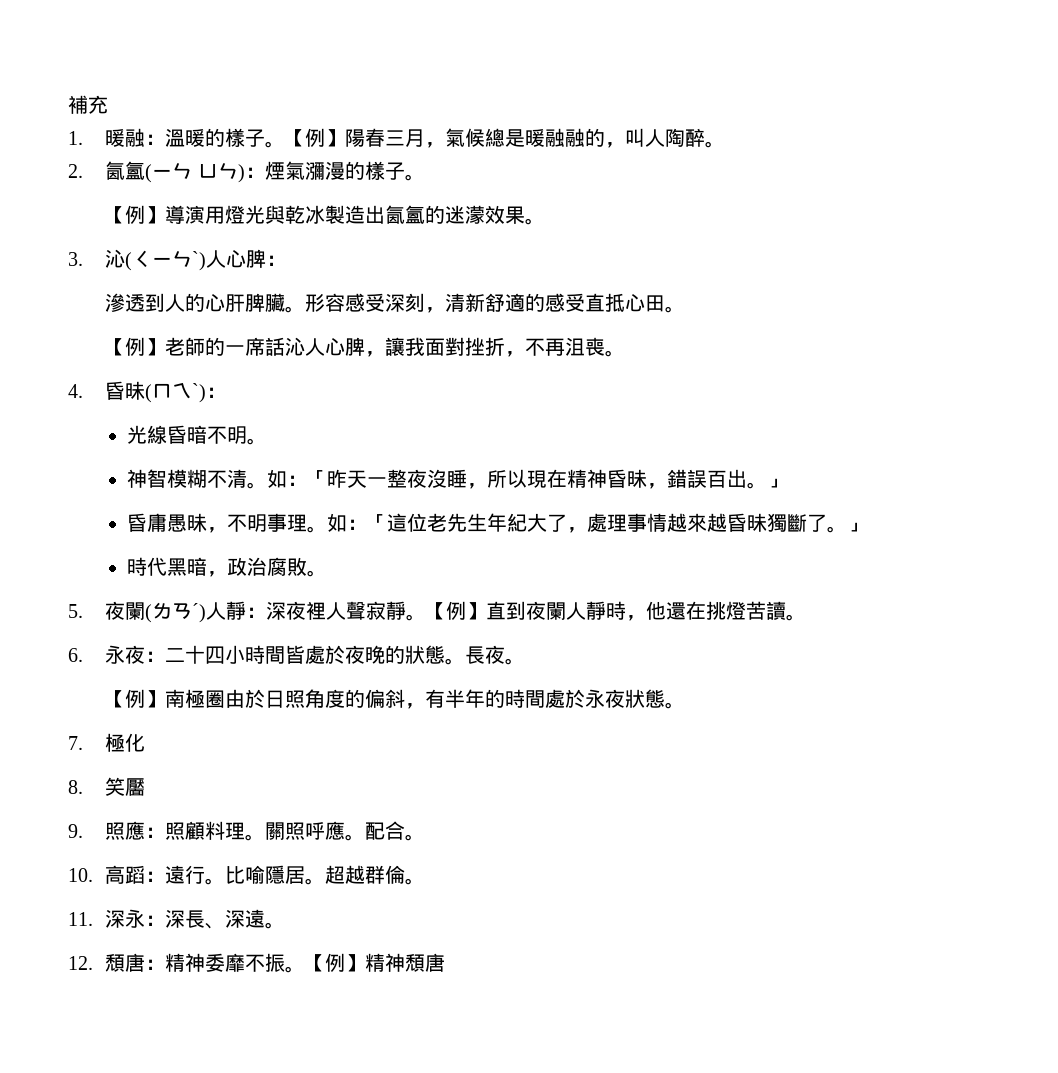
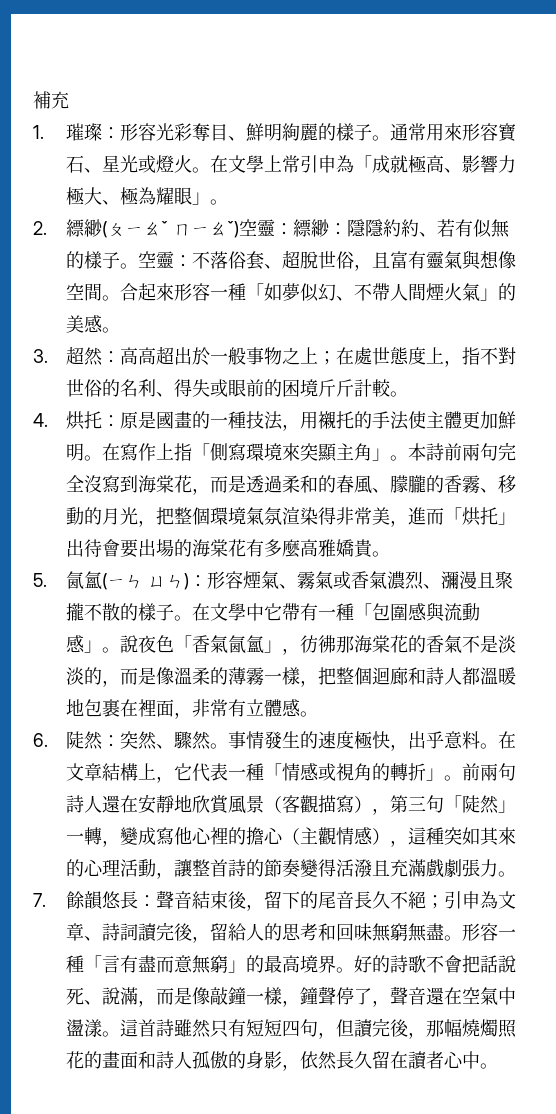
[105,128,726,148] [68,164,83,178] 暖融：溫暖的樣子。【例】陽春三月，氣候總是暖融融的，叫人陶醉。 // 2. -> [66,123,518,142] [66,155,517,173] [66,187,229,205] [33,219,511,238] [66,250,517,271] [66,283,517,302] [66,315,121,333] [33,346,517,367] [66,379,409,397] [33,411,517,431] [66,442,517,462] [66,475,517,495] [66,507,517,527] [66,539,391,558] [33,573,47,587] 璀璨：形容光彩奪目、鮮明絢麗的樣子。通常用來形容寶石、星光或燈火。在文學上常引申為「成就極高、影響力極大、極為耀眼」。 // 2.縹緲(ㄆㄧㄠˇ ㄇㄧㄠˇ)空靈：縹緲：隱隱約約、若有似無的樣子。空靈：不落俗套、超脫世俗，且富有靈氣與想像空間。合起來形容一種「如夢似幻、不帶人間煙火氣」的美感。 // 3.超然：高高超出於一般事物之上；在處世態度上，指不對世俗的名利、得失或眼前的困境斤斤計較。 // 4.烘托：原是國畫的一種技法，用襯托的手法使主體更加鮮明。在寫作上指「側寫環境來突顯主角」。本詩前兩句完全沒寫到海棠花，而是透過柔和的春風、朦朧的香霧、移動的月光，把整個環境氣氛渲染得非常美，進而「烘托」出待會要出場的海棠花有多麼高雅嬌貴。 // 5.
[264,161,425,181] [105,205,546,225] [68,249,287,271] [105,293,686,313] [105,337,626,357] [68,381,227,403] [127,425,268,445] [127,469,788,489] [127,513,868,533] [127,557,328,577] [68,601,807,623] [68,645,526,665] [105,689,686,709] [68,733,146,752] [68,777,146,796] [68,821,426,841] [68,865,426,885] [68,909,286,929] [68,953,446,973] 煙氣瀰漫的樣子。 // 【例】導演用燈光與乾冰製造出氤氳的迷濛效果。 // 3.沁(ㄑㄧㄣˋ)人心脾： // 滲透到人的心肝脾臟。形容感受深刻，清新舒適的感受直抵心田。 // 【例】老師的一席話沁人心脾，讓我面對挫折，不再沮喪。 // 4.昏昧(ㄇㄟˋ)： // 光線昏暗不明。 // 神智模糊不清。如：「昨天一整夜沒睡，所以現在精神昏昧，錯誤百出。」 // 昏庸愚昧，不明事理。如：「這位老先生年紀大了，處理事情越來越昏昧獨斷了。」 // 時代黑暗，政治腐敗。 // 5.夜闌(ㄌㄢˊ)人靜：深夜裡人聲寂靜。【例】直到夜闌人靜時，他還在挑燈苦讀。 // 6.永夜：二十四小時間皆處於夜晚的狀態。長夜。 // 【例】南極圈由於日照角度的偏斜，有半年的時間處於永夜狀態。 // 7.極化 // 8.笑靨 // 9.照應：照顧料理。關照呼應。配合。 // 10.高蹈：遠行。比喻隱居。超越群倫。 // 11.深永：深長、深遠。 // 12.頹唐：精神委靡不振。【例】精神頹唐 -> [207,571,514,590] [66,602,481,622] [66,635,517,655] [66,667,517,687] [66,699,319,719] [33,731,517,751] [66,763,517,783] [66,794,517,815] [66,827,517,847] [66,859,517,879] [33,890,517,911] [66,922,517,943] [66,955,517,974] [66,986,517,1007] [66,1018,518,1039] [66,1051,499,1071] 形容煙氣、霧氣或香氣濃烈、瀰漫且聚攏不散的樣子。在文學中它帶有一種「包圍感與流動感」。說夜色「香氣氤氳」，彷彿那海棠花的香氣不是淡淡的，而是像溫柔的薄霧一樣，把整個迴廊和詩人都溫暖地包裹在裡面，非常有立體感。 // 6.陡然：突然、驟然。事情發生的速度極快，出乎意料。在文章結構上，它代表一種「情感或視角的轉折」。前兩句詩人還在安靜地欣賞風景（客觀描寫），第三句「陡然」一轉，變成寫他心裡的擔心（主觀情感），這種突如其來的心理活動，讓整首詩的節奏變得活潑且充滿戲劇張力。 // 7.餘韻悠長：聲音結束後，留下的尾音長久不絕；引申為文章、詩詞讀完後，留給人的思考和回味無窮無盡。形容一種「言有盡而意無窮」的最高境界。好的詩歌不會把話說死、說滿，而是像敲鐘一樣，鐘聲停了，聲音還在空氣中盪漾。這首詩雖然只有短短四句，但讀完後，那幅燒燭照花的畫面和詩人孤傲的身影，依然長久留在讀者心中。

